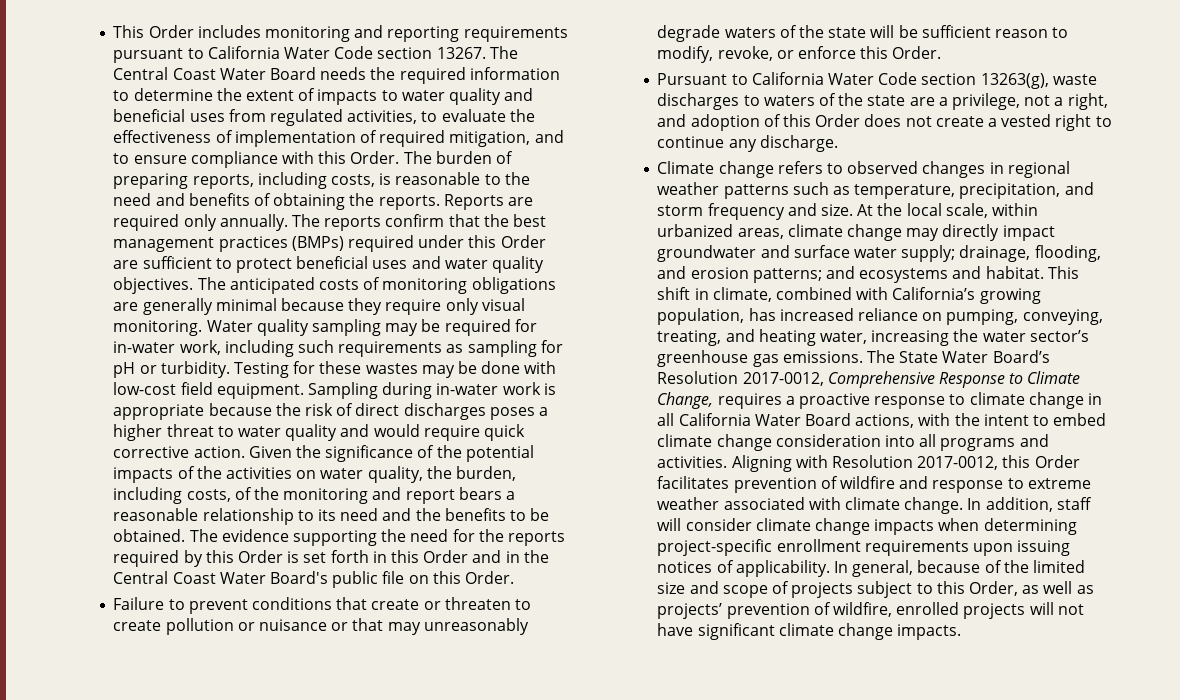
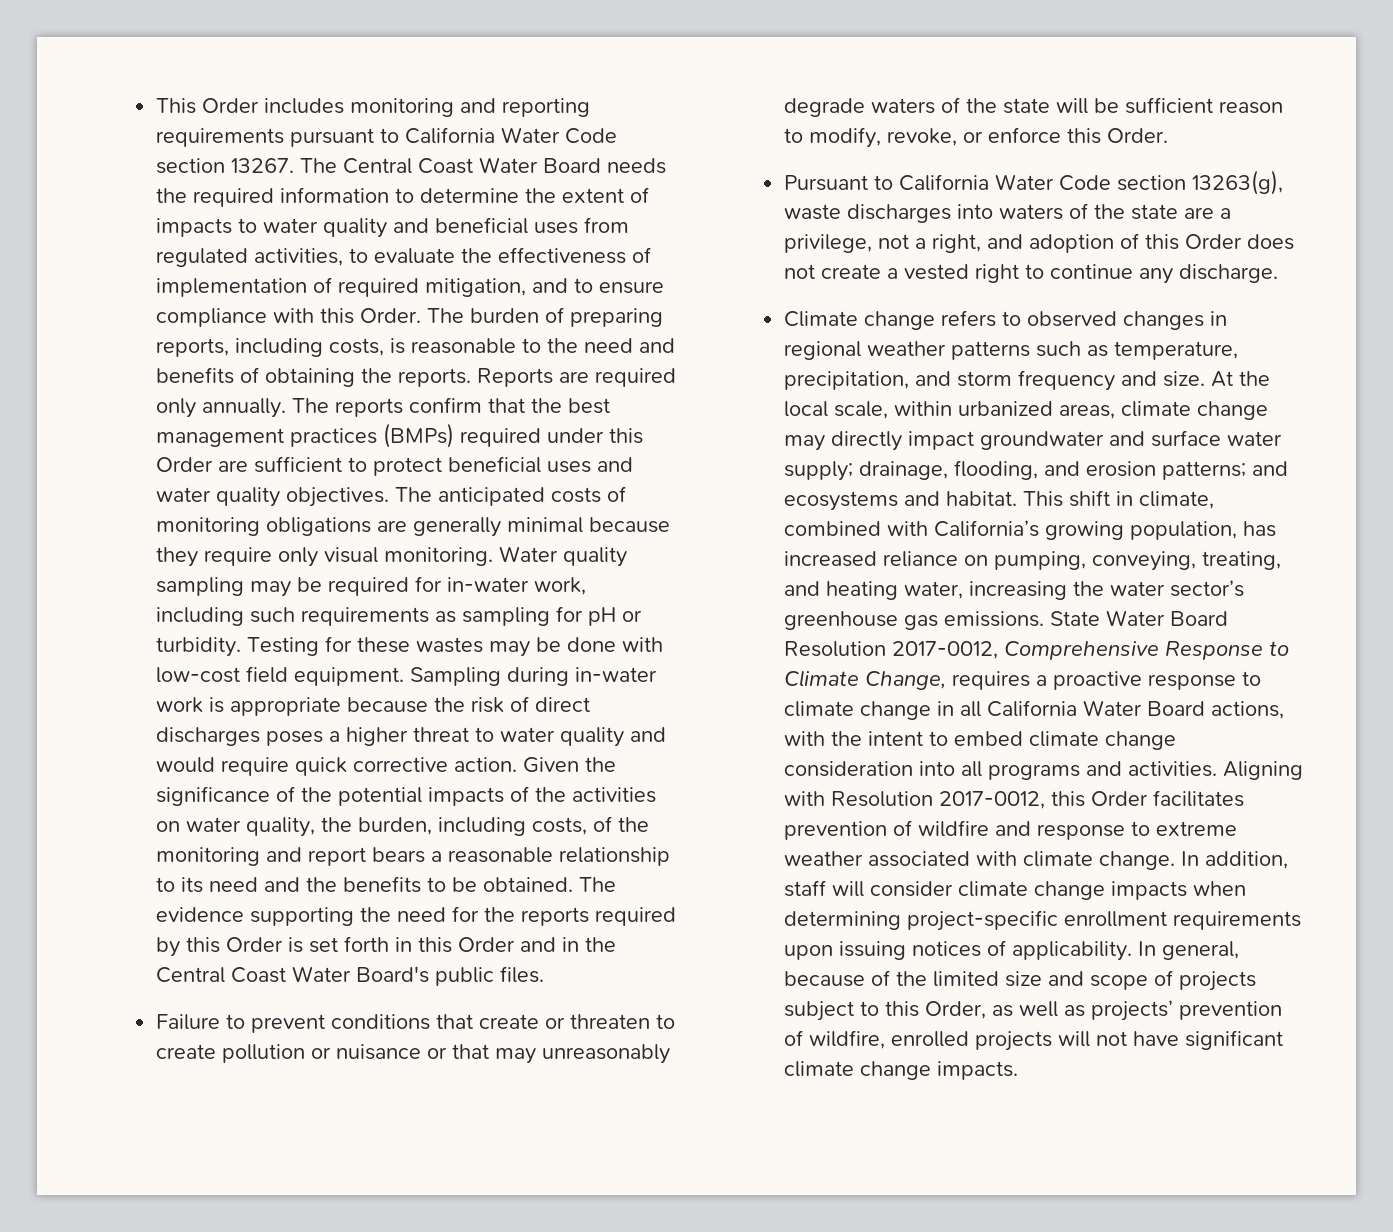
[382,571,514,584] file on this Order. -> [499,966,544,983] files.
[743,95,760,106] to -> [956,204,993,219] into
[867,350,896,363] The -> (1044, 619) none
[992,350,1050,363] Board’s -> [1169,611,1228,626] Board

